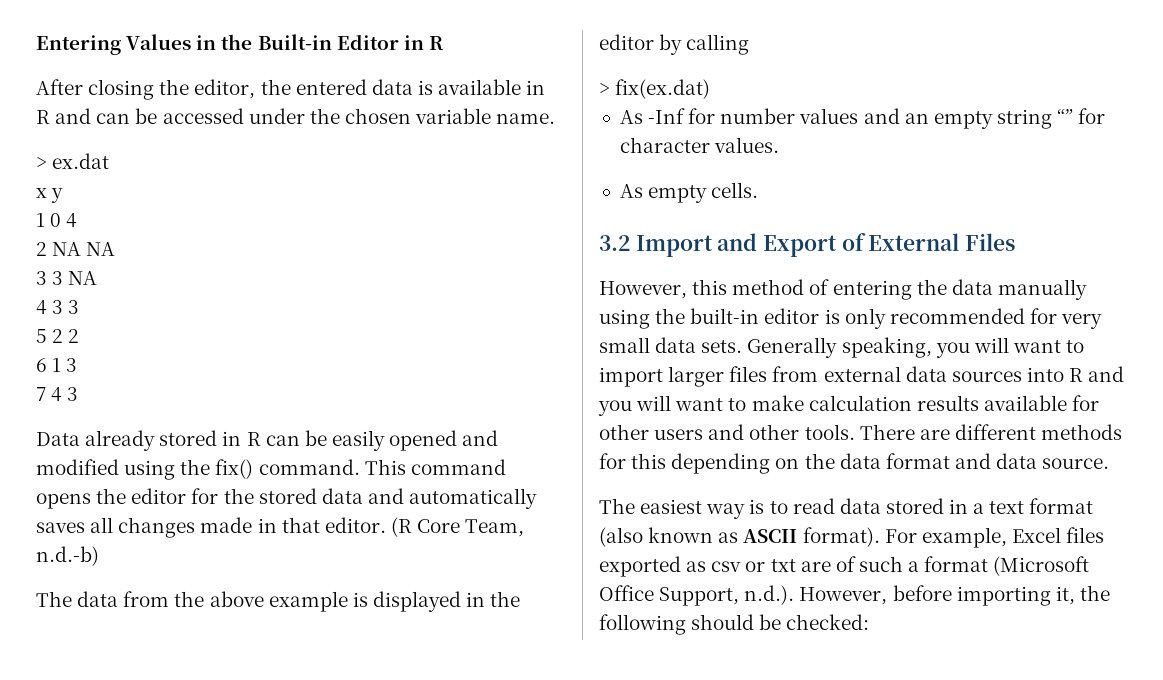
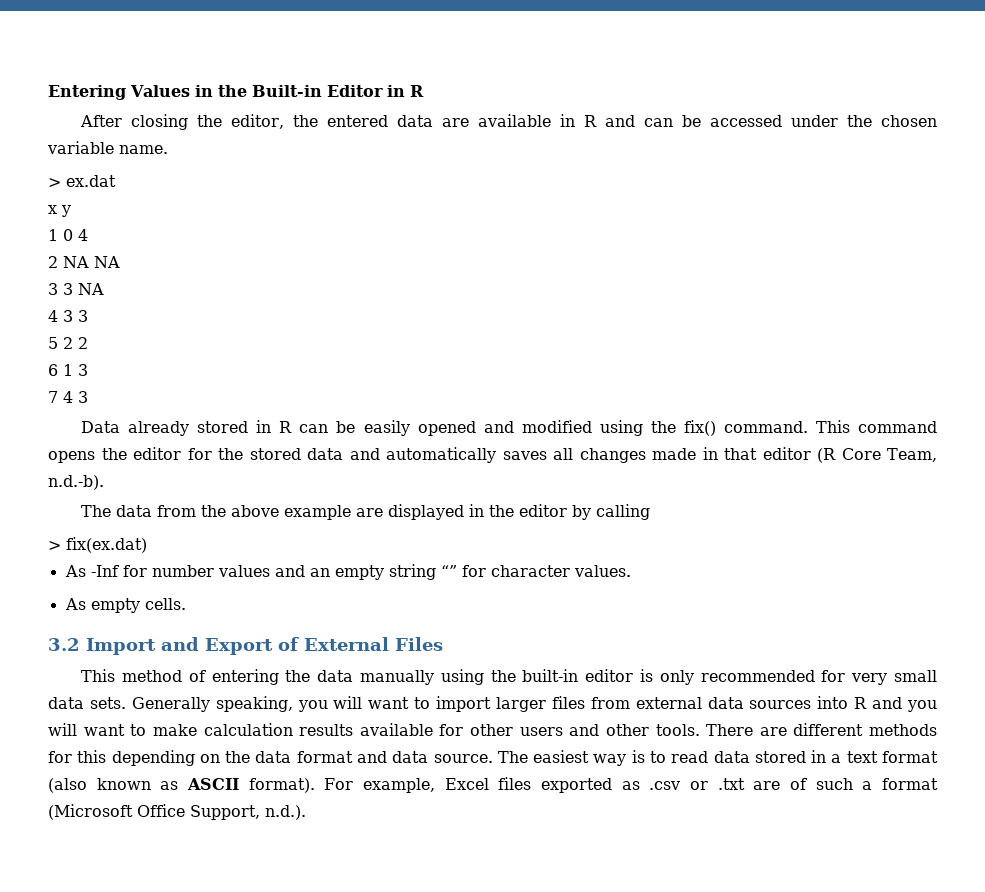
[417,80,433,95] is -> [442,118,470,127] are
[324,517,386,533] editor. -> [762,447,811,460] editor
[36,546,99,566] n.d.-b) -> [48,475,104,490] n.d.-b).
[352,592,368,607] is -> [356,508,384,517] are
[599,279,728,299] However, this -> [81,669,116,682] This
(1110, 463) // -> (493, 758) none
[711,559,796,572] csv or txt -> [649,778,745,790] .csv or .txt
[799,585,1110,606] [599,614,870,635] However, before importing it, the following should be checked: -> (306, 812) none

